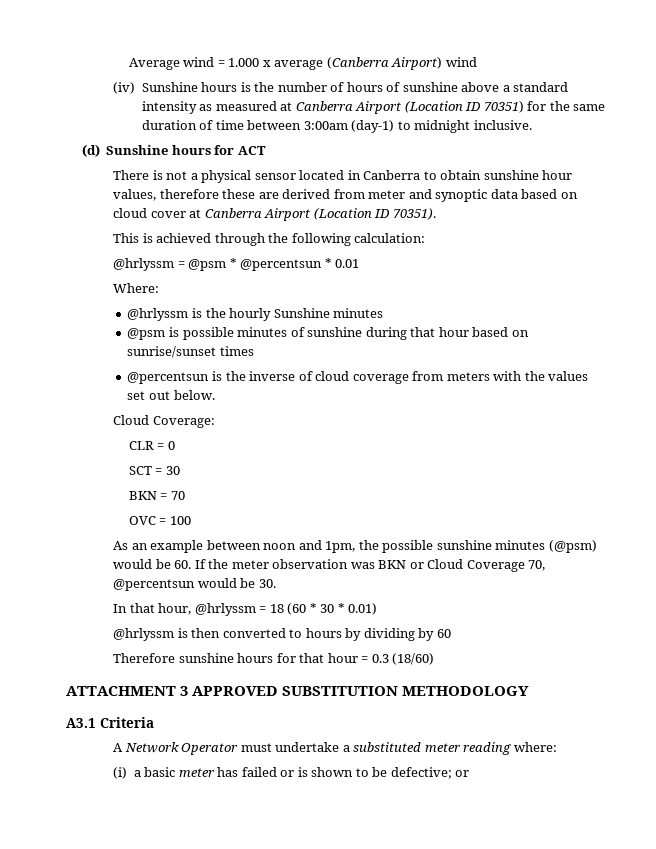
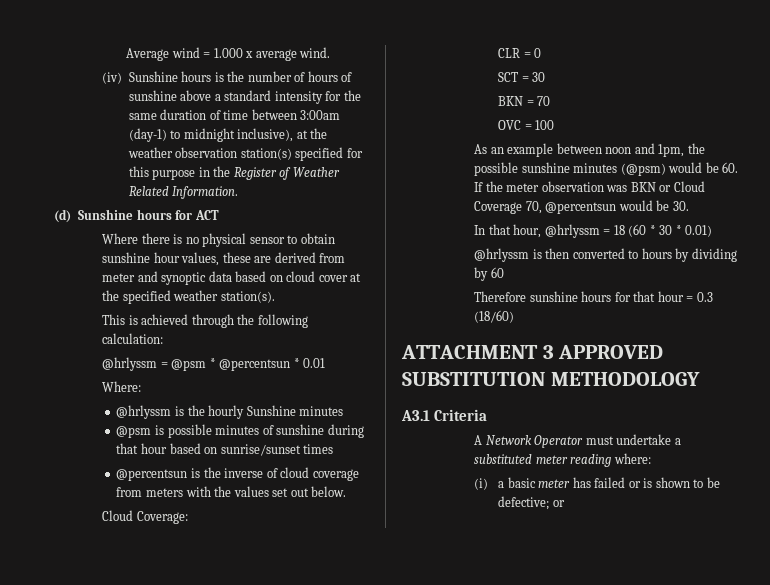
[326,57,477,70] (Canberra Airport) wind -> [299,47,331,58] wind.
[199,101,524,114] as measured at Canberra Airport (Location ID 70351) -> (323, 97) none
[473,120,532,130] inclusive. -> [237,128,328,142] [127,147,363,161] [128,166,340,180] [128,186,239,199] inclusive), at the weather observation station(s) specified for this purpose in the Register of Weather Related Information.
[113,170,421,183] There is not a physical sensor located in Canberra -> [102,233,285,247] Where there is no physical sensor
[159,189,219,199] therefore -> (220, 259) none
[204,208,436,221] Canberra Airport (Location ID 70351). -> [102,290,275,304] the specified weather station(s).

